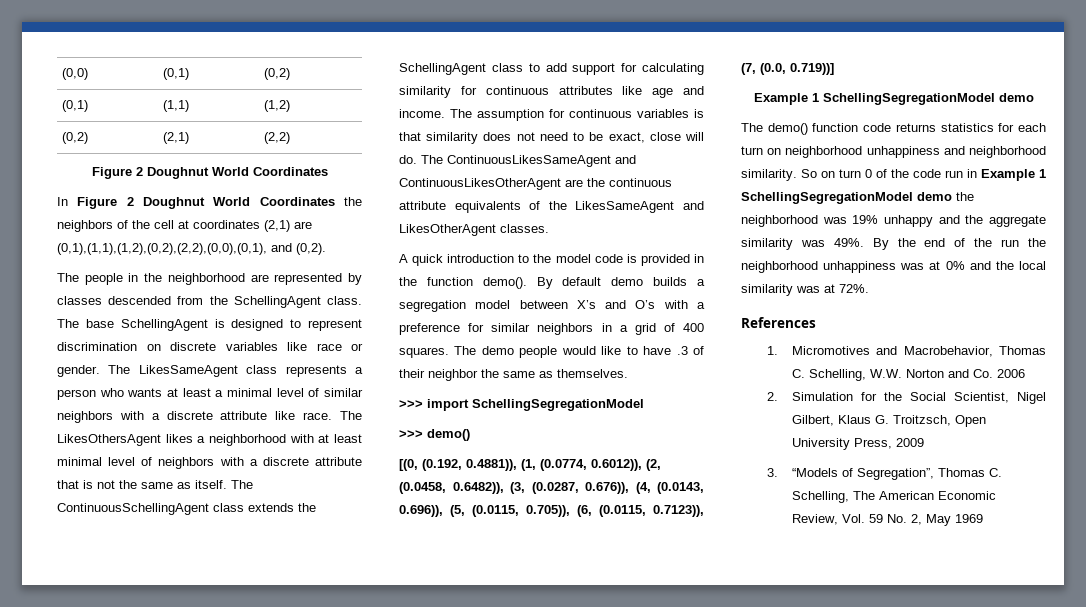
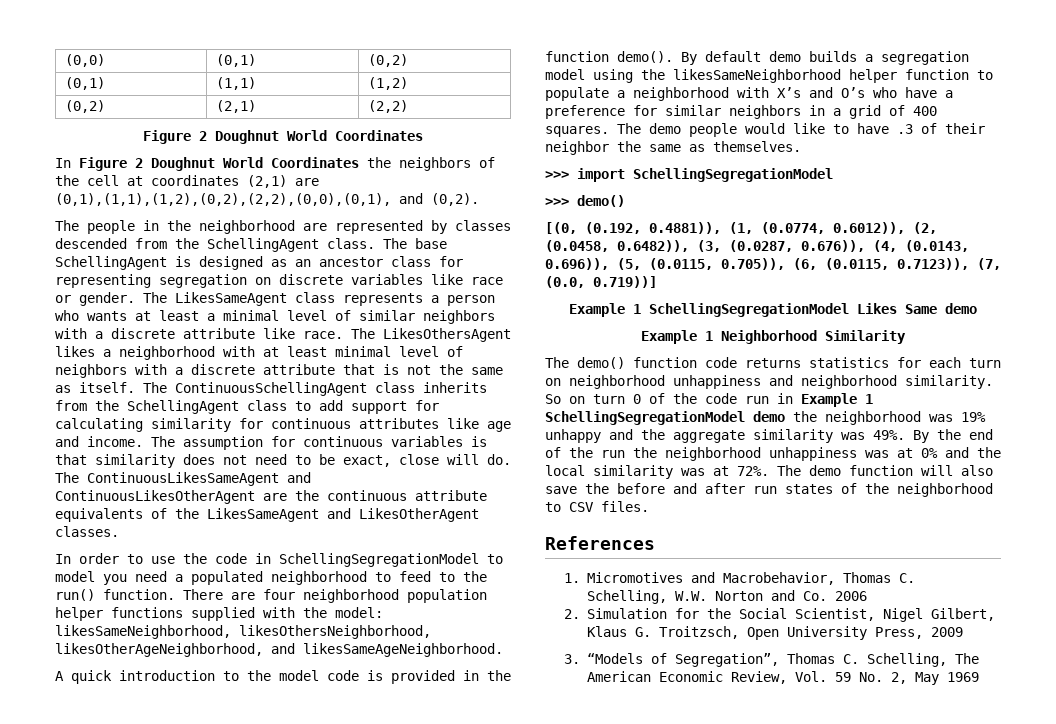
[290,319,363,331] [57,342,137,351] to represent discrimination -> [271,256,463,267] [55,274,247,288] as an ancestor class for representing segregation
[248,503,294,512] extends -> [423,382,487,393] [55,400,87,411] inherits from
(549, 228) none -> [55,553,503,567] [55,571,487,585] [55,589,487,603] [55,607,383,621] [55,625,431,639] [55,643,503,657] // In order to use the code in SchellingSegregationModel to model you need a populated neighborhood to feed to the run() function. There are four neighborhood population helper functions supplied with the model: likesSameNeighborhood, likesOthersNeighborhood, likesOtherAgeNeighborhood, and likesSameAgeNeighborhood.
[519,300,568,309] between -> [593,69,993,83] [545,87,769,101] using the likesSameNeighborhood helper function to populate a neighborhood with
[663,300,688,309] with -> [873,87,937,98] who have
[998,93,1034,102] demo -> [857,303,977,314] [641,330,906,344] Likes Same demo // Example 1 Neighborhood Similarity
(869, 288) none -> [777,465,993,476] [545,483,993,497] [545,501,649,512] The demo function will also save the before and after run states of the neighborhood to CSV files.

